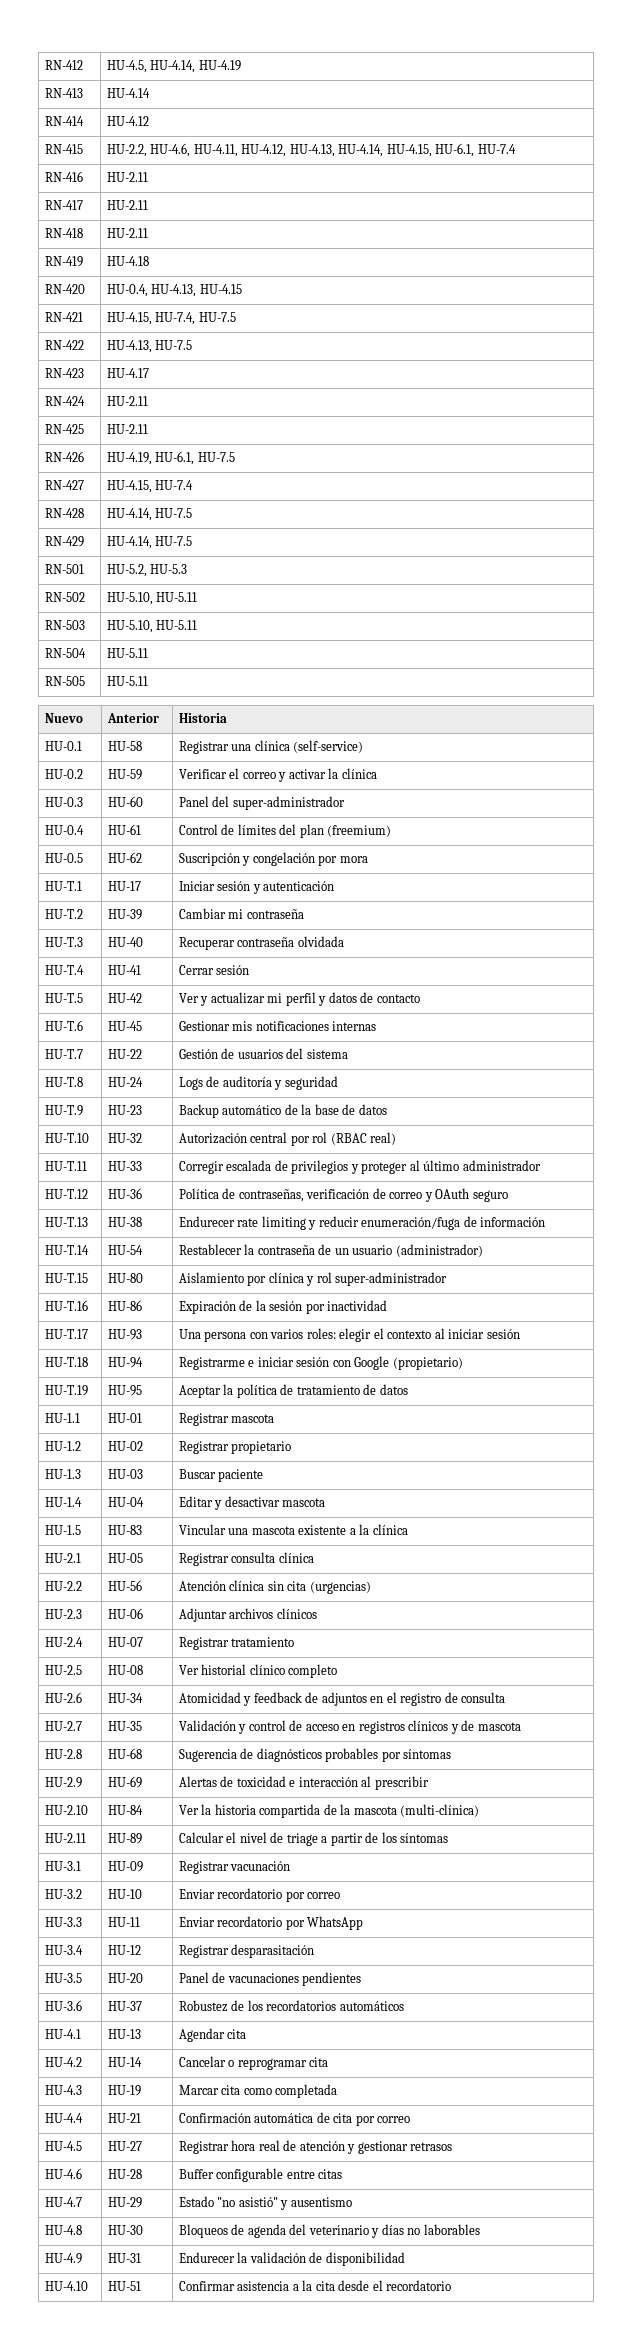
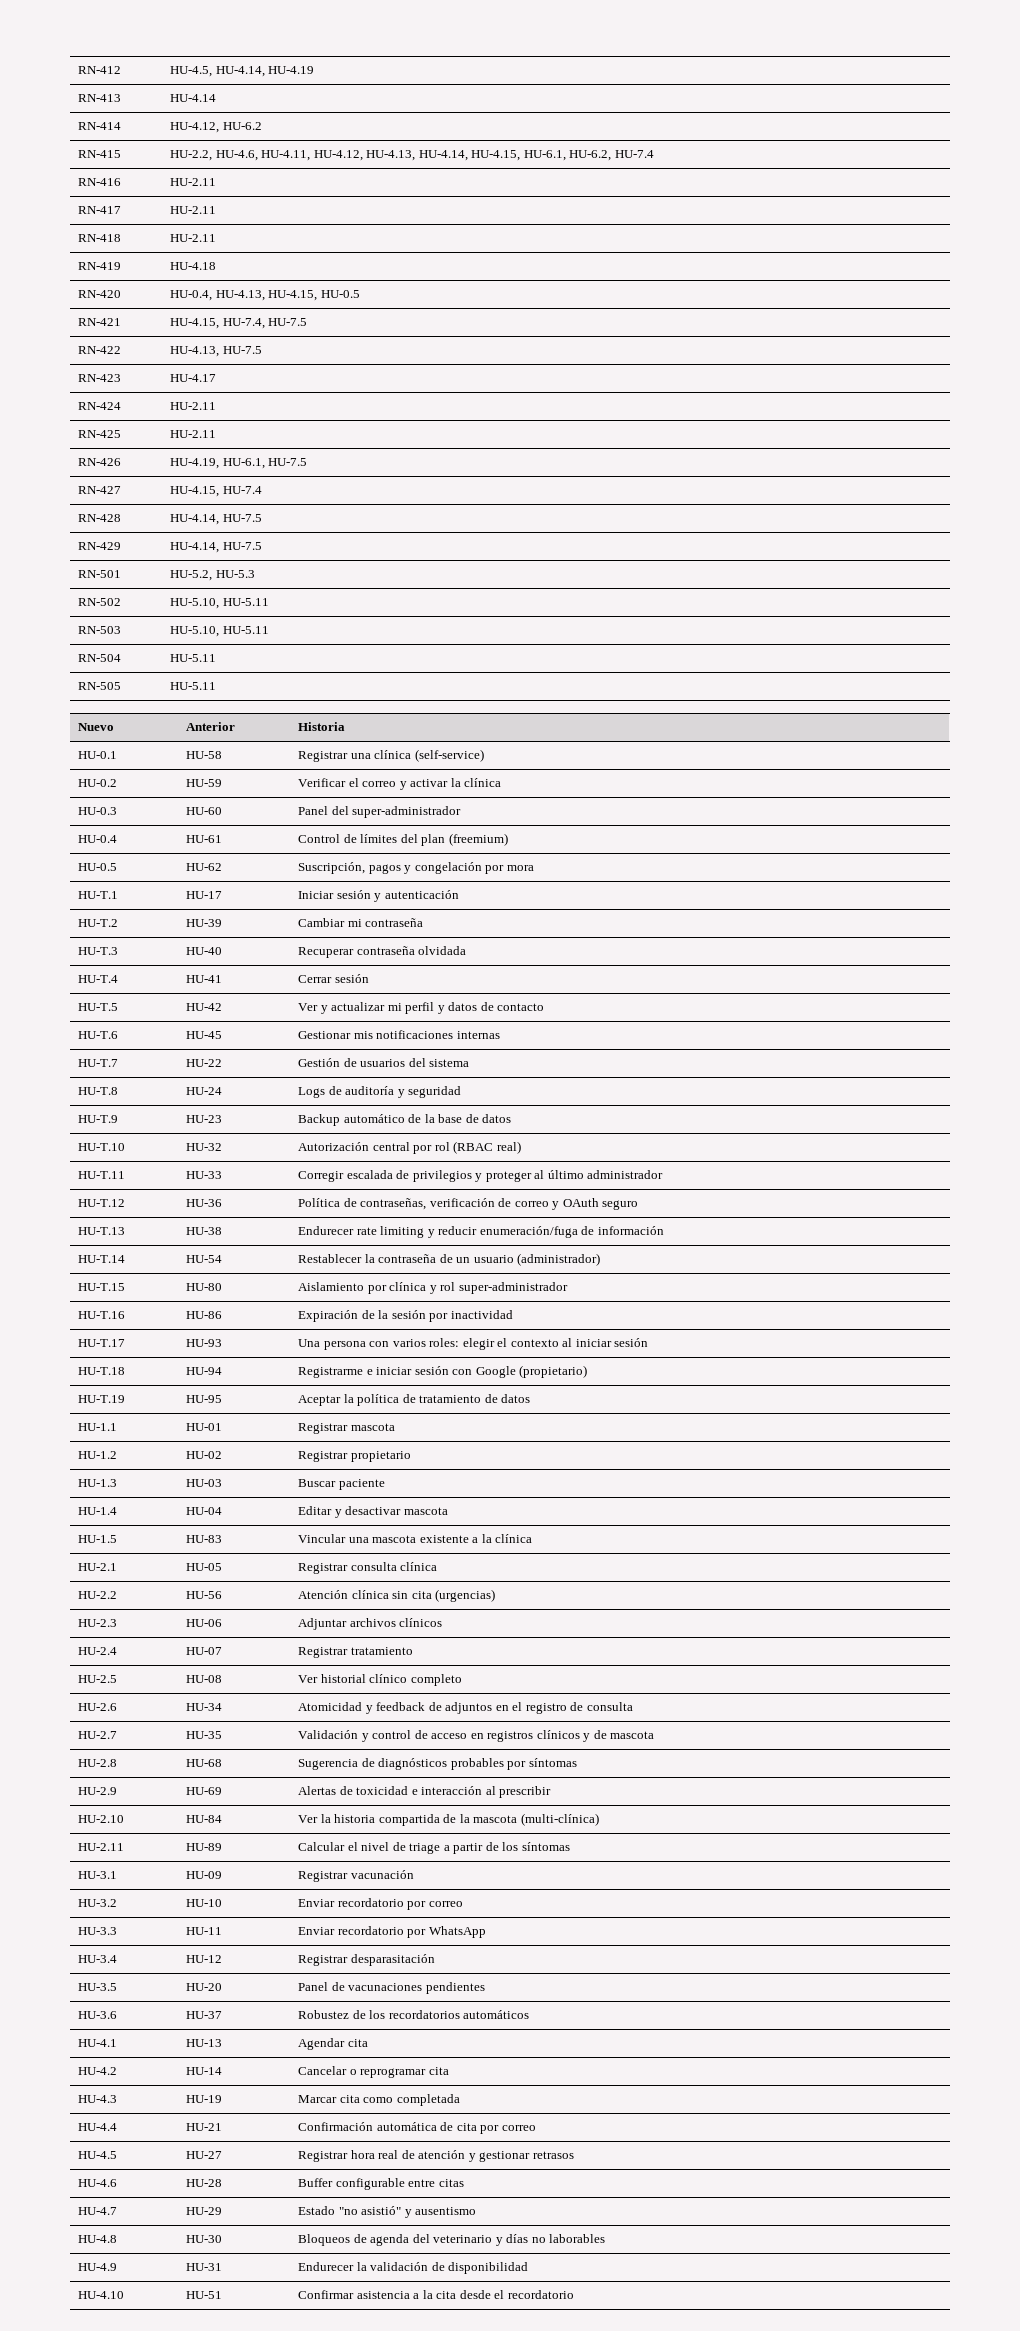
[106,116,149,126] HU-4.12 -> [170,122,262,133] HU-4.12, HU-6.2
(475, 150) none -> [569,150,612,161] HU-6.2,
[199,284,242,294] HU-4.15 -> [268,290,360,301] HU-4.15, HU-0.5
[178,853,240,866] Suscripción -> [298,862,401,874] Suscripción, pagos

